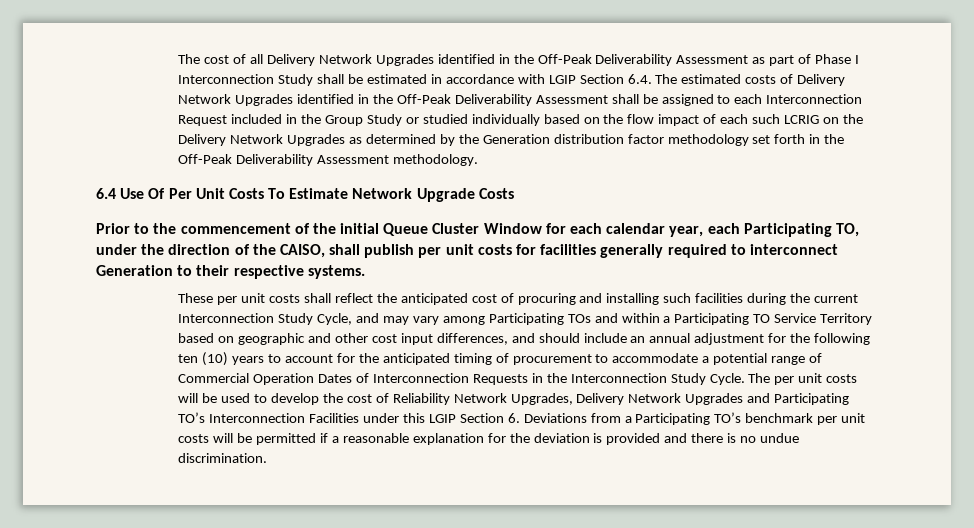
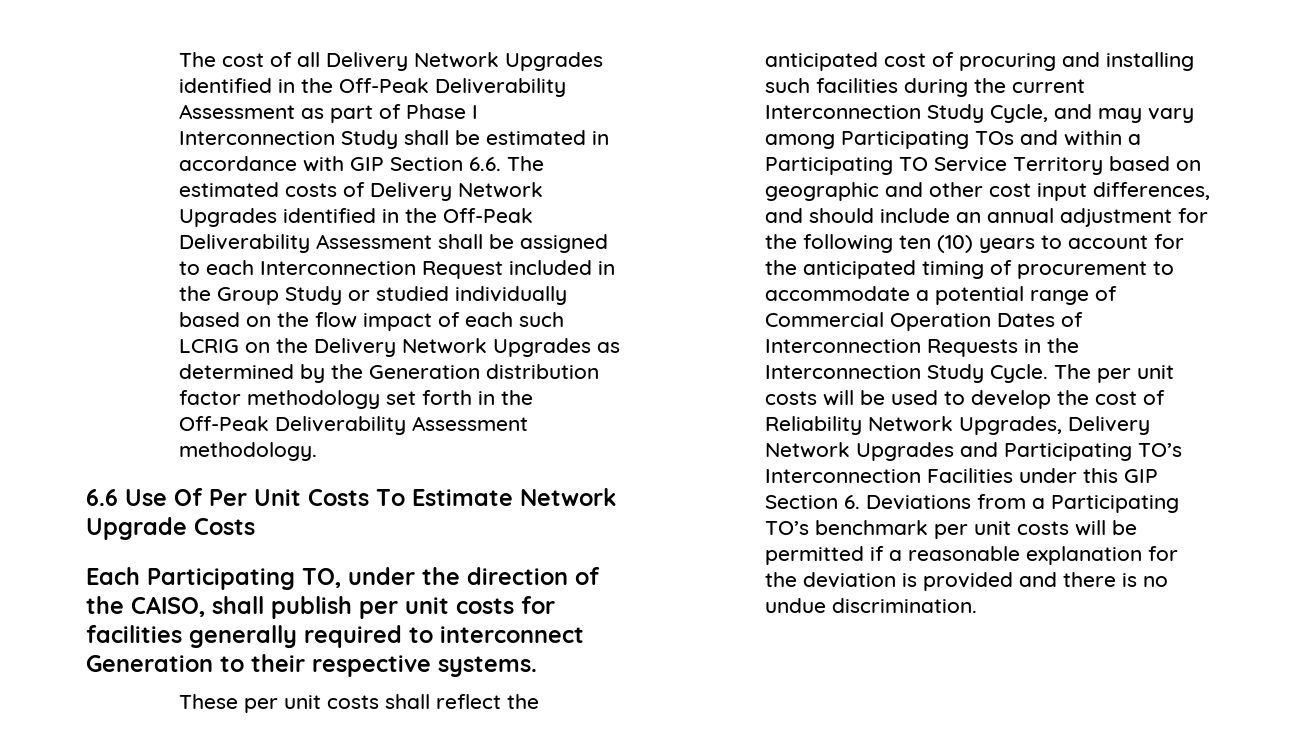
[548,74,652,84] LGIP Section 6.4. -> [350,157,502,171] GIP Section 6.6.
[96,188,116,199] 6.4 -> [86,489,118,506] 6.6
[96,223,740,237] Prior to the commencement of the initial Queue Cluster Window for each calendar year, each -> [86,567,140,585] Each
[428,414,456,423] LGIP -> [1124,469,1159,483] GIP

